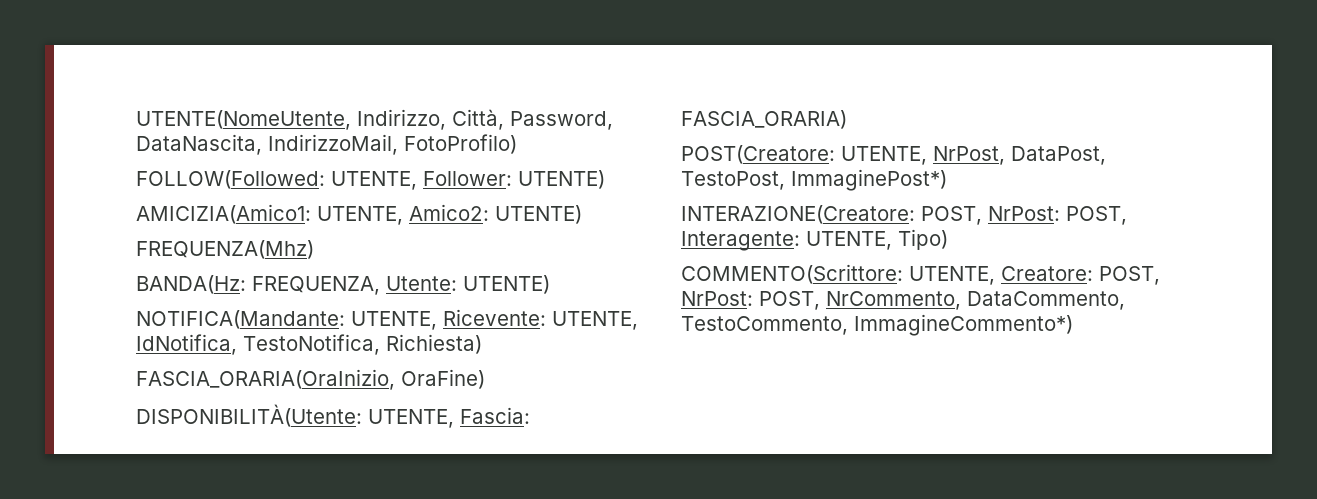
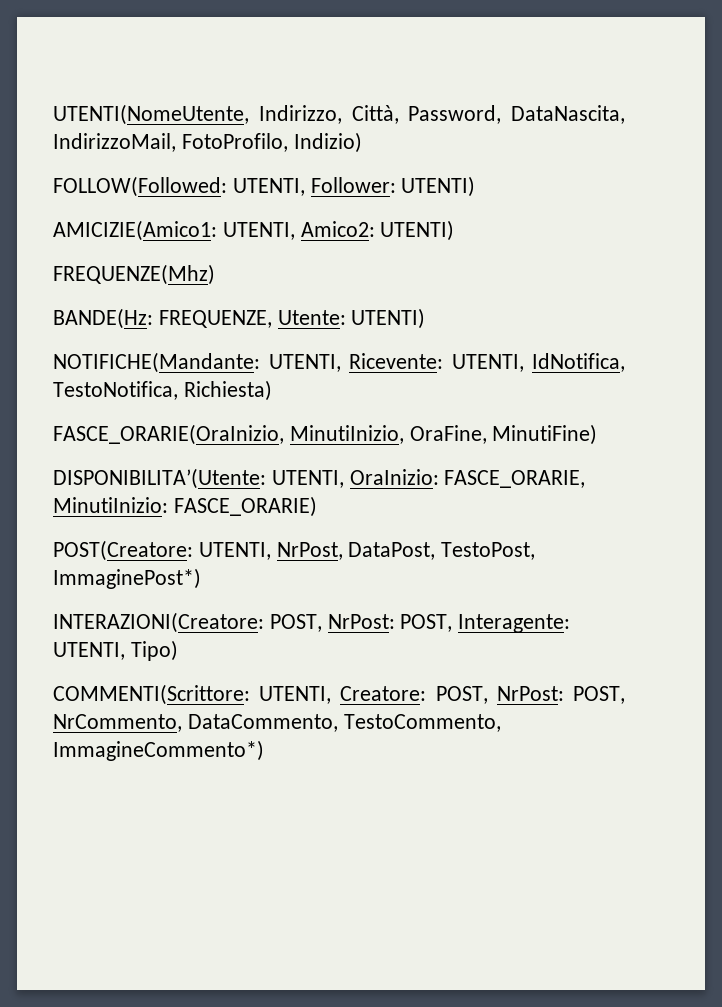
[136,110,351,130] UTENTE(NomeUtente, -> [53,104,249,125] UTENTI(NomeUtente,
[404,134,517,154] FotoProfilo) -> [181,132,362,153] FotoProfilo, Indizio)
[331,170,605,190] [136,204,582,225] [136,240,314,259] [136,275,550,295] [136,309,638,330] [136,334,482,355] [136,369,485,390] [136,404,530,428] [681,110,847,129] UTENTE, Follower: UTENTE) // AMICIZIA(Amico1: UTENTE, Amico2: UTENTE) // FREQUENZA(Mhz) // BANDA(Hz: FREQUENZA, Utente: UTENTE) // NOTIFICA(Mandante: UTENTE, Ricevente: UTENTE, IdNotifica, TestoNotifica, Richiesta) // FASCIA_ORARIA(OraInizio, OraFine) // DISPONIBILITÀ(Utente: UTENTE, Fascia: FASCIA_ORARIA) -> [232,176,476,197] [53,220,455,241] [53,264,215,285] [53,308,426,329] [53,352,625,373] [53,380,272,401] [53,424,598,445] [53,468,586,489] [53,496,317,517] UTENTI, Follower: UTENTI) // AMICIZIE(Amico1: UTENTI, Amico2: UTENTI) // FREQUENZE(Mhz) // BANDE(Hz: FREQUENZE, Utente: UTENTI) // NOTIFICHE(Mandante: UTENTI, Ricevente: UTENTI, IdNotifica, TestoNotifica, Richiesta) // FASCE_ORARIE(OraInizio, MinutiInizio, OraFine, MinutiFine) // DISPONIBILITA’(Utente: UTENTI, OraInizio: FASCE_ORARIE, MinutiInizio: FASCE_ORARIE)
[841,146,927,165] UTENTE, -> [198,542,271,560] UTENTI,
[681,205,915,224] INTERAZIONE(Creatore: -> [53,612,264,633] INTERAZIONI(Creatore:
[806,231,892,250] UTENTE, -> [53,642,125,660] UTENTI,
[681,264,995,285] COMMENTO(Scrittore: UTENTE, -> [53,684,332,705] COMMENTI(Scrittore: UTENTI,

